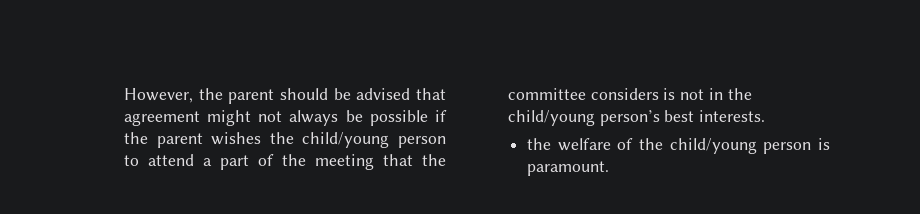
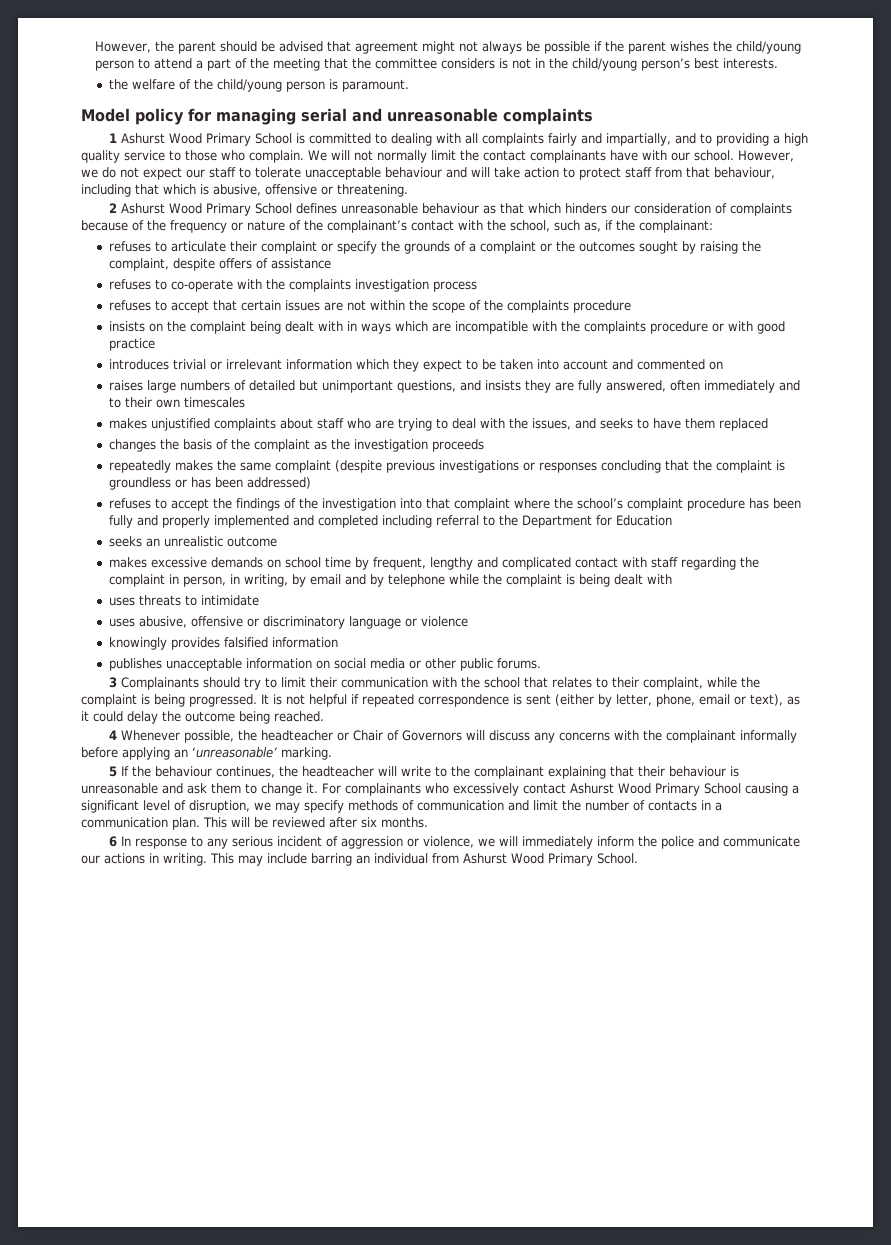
(610, 168) none -> [81,108,593,125] [108,133,808,146] [81,150,794,163] [81,167,775,180] [81,184,408,197] [108,203,792,216] [81,220,713,233] [108,241,761,254] [108,258,331,271] [108,279,477,292] [108,300,631,313] [108,321,785,334] [108,338,155,351] [108,359,723,372] [108,380,800,393] [108,397,245,408] [108,418,768,431] [108,439,484,452] [108,460,785,473] [108,477,311,490] [108,498,801,511] [108,515,672,528] [108,536,277,547] [108,557,759,570] [108,574,672,587] [108,595,259,606] [108,616,468,629] [108,637,338,650] [108,658,541,671] [108,677,760,690] [81,694,800,707] [81,711,324,724] [108,730,797,743] [81,747,332,760] [108,766,739,779] [81,783,799,796] [81,800,722,813] [81,817,428,830] [108,836,800,849] [81,853,638,866] // Model policy for managing serial and unreasonable complaints // 1 Ashurst Wood Primary School is committed to dealing with all complaints fairly and impartially, and to providing a high quality service to those who complain. We will not normally limit the contact complainants have with our school. However, we do not expect our staff to tolerate unacceptable behaviour and will take action to protect staff from that behaviour, including that which is abusive, offensive or threatening. // 2 Ashurst Wood Primary School defines unreasonable behaviour as that which hinders our consideration of complaints because of the frequency or nature of the complainant’s contact with the school, such as, if the complainant: // refuses to articulate their complaint or specify the grounds of a complaint or the outcomes sought by raising the complaint, despite offers of assistance // refuses to co-operate with the complaints investigation process // refuses to accept that certain issues are not within the scope of the complaints procedure // insists on the complaint being dealt with in ways which are incompatible with the complaints procedure or with good practice // introduces trivial or irrelevant information which they expect to be taken into account and commented on // raises large numbers of detailed but unimportant questions, and insists they are fully answered, often immediately and to their own timescales // makes unjustified complaints about staff who are trying to deal with the issues, and seeks to have them replaced // changes the basis of the complaint as the investigation proceeds // repeatedly makes the same complaint (despite previous investigations or responses concluding that the complaint is groundless or has been addressed) // refuses to accept the findings of the investigation into that complaint where the school’s complaint procedure has been fully and properly implemented and completed including referral to the Department for Education // seeks an unrealistic outcome // makes excessive demands on school time by frequent, lengthy and complicated contact with staff regarding the complaint in person, in writing, by email and by telephone while the complaint is being dealt with // uses threats to intimidate // uses abusive, offensive or discriminatory language or violence // knowingly provides falsified information // publishes unacceptable information on social media or other public forums. // 3 Complainants should try to limit their communication with the school that relates to their complaint, while the complaint is being progressed. It is not helpful if repeated correspondence is sent (either by letter, phone, email or text), as it could delay the outcome being reached. // 4 Whenever possible, the headteacher or Chair of Governors will discuss any concerns with the complainant informally before applying an ‘unreasonable’ marking. // 5 If the behaviour continues, the headteacher will write to the complainant explaining that their behaviour is unreasonable and ask them to change it. For complainants who excessively contact Ashurst Wood Primary School causing a significant level of disruption, we may specify methods of communication and limit the number of contacts in a communication plan. This will be reviewed after six months. // 6 In response to any serious incident of aggression or violence, we will immediately inform the police and communicate our actions in writing. This may include barring an individual from Ashurst Wood Primary School.

